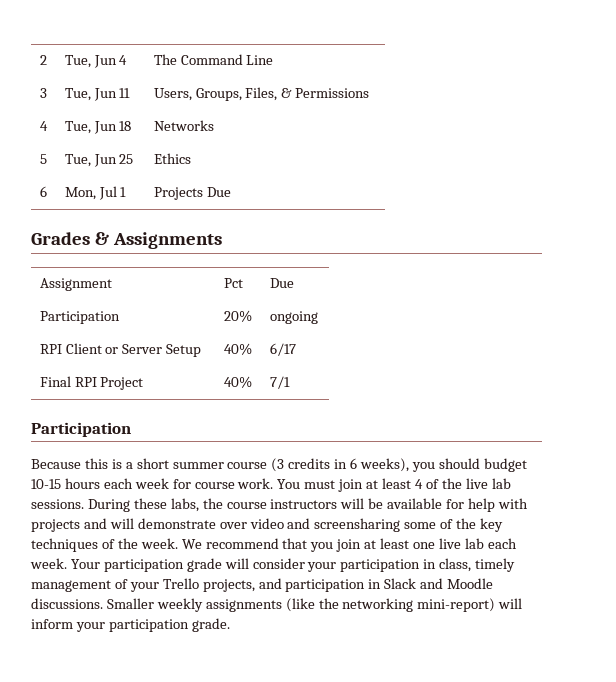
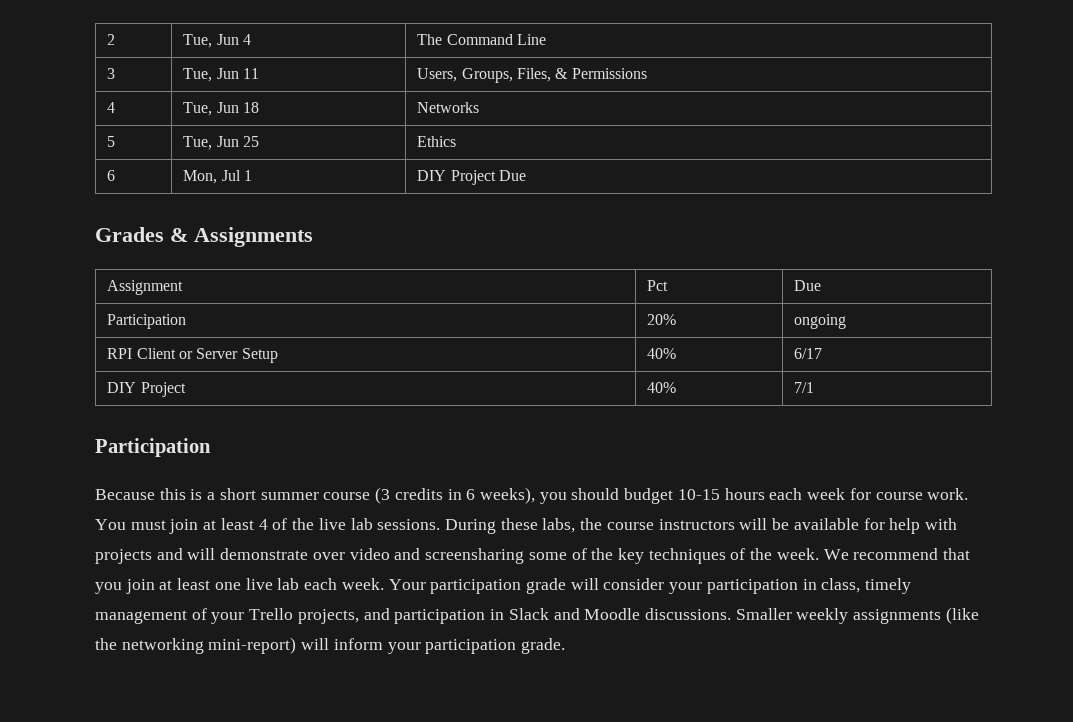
[153,187,203,200] Projects -> [417,170,496,185] DIY Project
[39,376,97,387] Final RPI -> [107,382,137,393] DIY

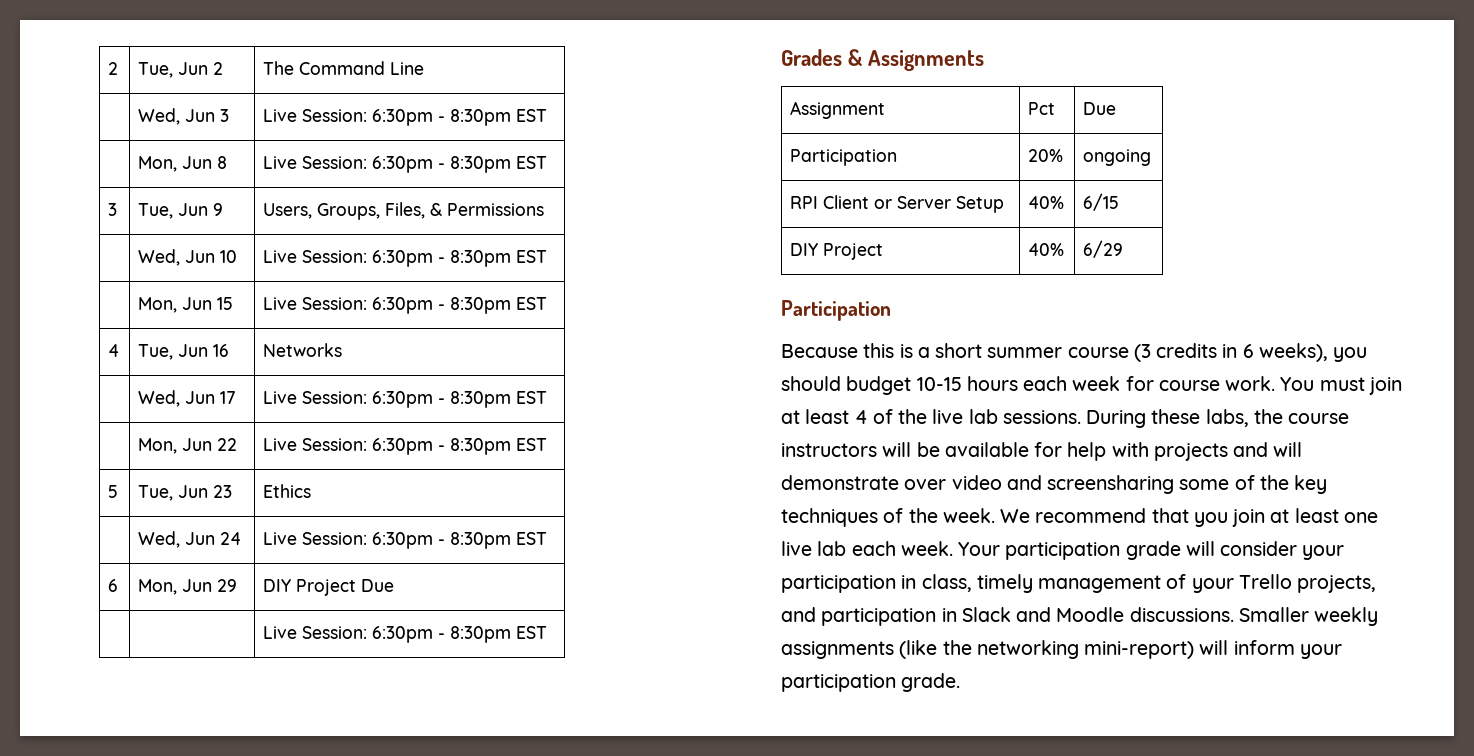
[243,34,252,45] 4 -> [213,62,224,75] 2
(547, 39) none -> [138,108,230,125] [263,109,548,126] [138,156,228,172] [263,156,548,173] // | Wed, Jun 3 | Live Session: 6:30pm - 8:30pm EST // | Mon, Jun 8 | Live Session: 6:30pm - 8:30pm EST
[243,68,260,79] 11 -> [213,203,224,216] 9
(647, 73) none -> [138,249,238,266] [263,250,548,267] [138,297,234,313] [263,297,548,314] // | Wed, Jun 10 | Live Session: 6:30pm - 8:30pm EST // | Mon, Jun 15 | Live Session: 6:30pm - 8:30pm EST
[243,102,260,113] 18 -> [213,344,230,357] 16
(480, 107) none -> [138,390,237,407] [263,391,548,408] [138,438,238,454] [263,438,548,455] // | Wed, Jun 17 | Live Session: 6:30pm - 8:30pm EST // | Mon, Jun 22 | Live Session: 6:30pm - 8:30pm EST
[243,136,260,147] 25 -> [213,485,233,498] 23
(457, 141) none -> [138,531,242,548] [263,532,548,549] // | Wed, Jun 24 | Live Session: 6:30pm - 8:30pm EST
[221,170,253,181] Jul 1 -> [182,579,238,592] Jun 29
(527, 175) none -> [263,626,548,643] // | | Live Session: 6:30pm - 8:30pm EST
[794,348,823,359] 6/17 -> [1083,193,1120,211] 6/15
[794,382,815,393] 7/1 -> [1083,240,1124,258] 6/29

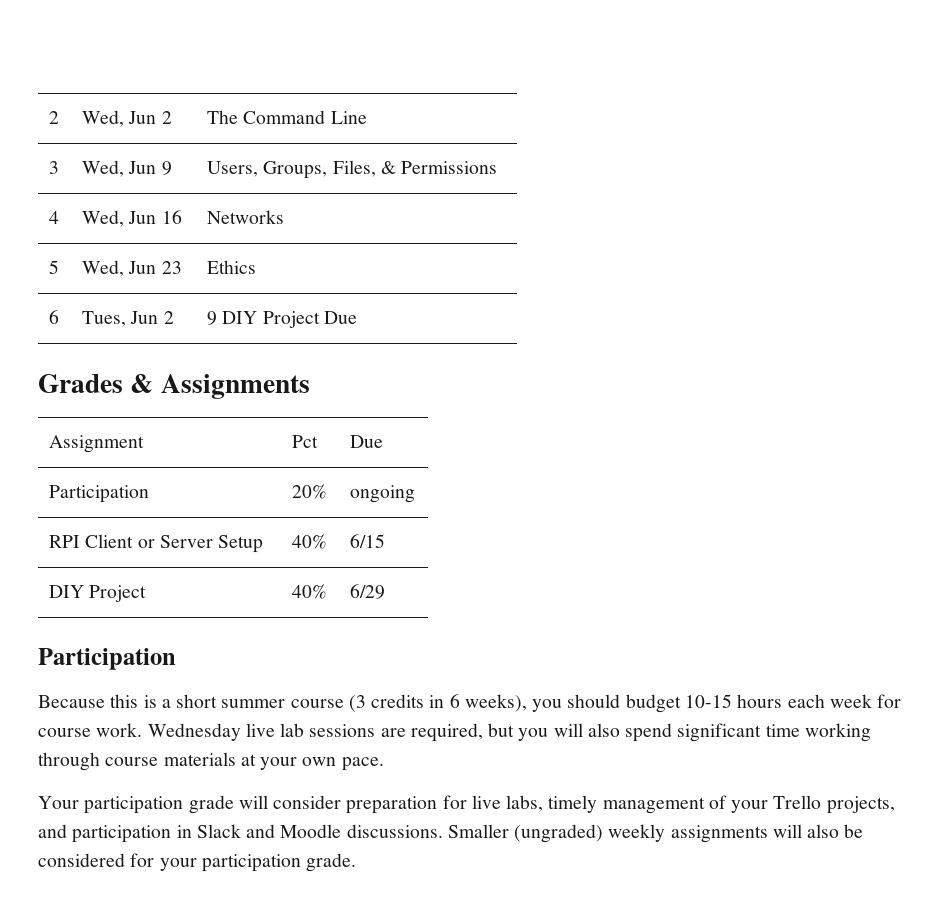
[108,62,119,75] [138,62,174,78] 2 | Tue, -> [49,111,60,124] [82,110,125,127] 2 | Wed,
[138,108,230,125] [263,109,548,126] [138,156,228,172] [263,156,548,173] [108,203,118,216] [138,203,209,219] | Wed, Jun 3 | Live Session: 6:30pm - 8:30pm EST // | Mon, Jun 8 | Live Session: 6:30pm - 8:30pm EST // 3 | Tue, Jun -> [49,161,60,174] [82,160,157,177] 3 | Wed, Jun
[138,249,238,266] [263,250,548,267] [138,297,234,313] [263,297,548,314] [108,344,120,357] [138,344,209,360] | Wed, Jun 10 | Live Session: 6:30pm - 8:30pm EST // | Mon, Jun 15 | Live Session: 6:30pm - 8:30pm EST // 4 | Tue, Jun -> [49,211,60,224] [82,210,157,227] 4 | Wed, Jun
[138,390,237,407] [263,391,548,408] [138,438,238,454] [263,438,548,455] [108,485,119,498] [138,485,233,501] [263,484,312,498] [138,531,242,548] [263,532,548,549] [108,579,119,592] [138,579,238,595] [263,579,395,596] [263,626,548,643] | Wed, Jun 17 | Live Session: 6:30pm - 8:30pm EST // | Mon, Jun 22 | Live Session: 6:30pm - 8:30pm EST // 5 | Tue, Jun 23 | Ethics // | Wed, Jun 24 | Live Session: 6:30pm - 8:30pm EST // 6 | Mon, Jun 29 | DIY Project Due // | | Live Session: 6:30pm - 8:30pm EST -> [49,260,60,274] [82,260,182,277] [207,260,257,274] [49,310,60,324] [82,311,174,327] [207,311,357,328] 5 | Wed, Jun 23 | Ethics // 6 | Tues, Jun 2 | 9 DIY Project Due
[1280,377,1402,395] [781,409,1350,428] [781,442,1303,461] [781,475,1328,494] [781,508,1378,527] [781,541,953,556] You must join at least 4 of the live lab sessions. During these labs, the course instructors will be available for help with projects and will demonstrate over video and screensharing some of the key techniques of the week. We recommend that you join at least one live lab each week. -> [147,723,871,742] [38,752,384,771] Wednesday live lab sessions are required, but you will also spend significant time working through course materials at your own pace. //
[1302,545,1345,560] [781,574,972,593] your participation in class, -> [346,795,544,814] preparation for live labs,
(1309, 614) none -> [514,824,604,843] (ungraded)
[899,640,1295,659] (like the networking mini-report) will inform -> [772,824,864,838] [38,853,155,867] will also be considered for

